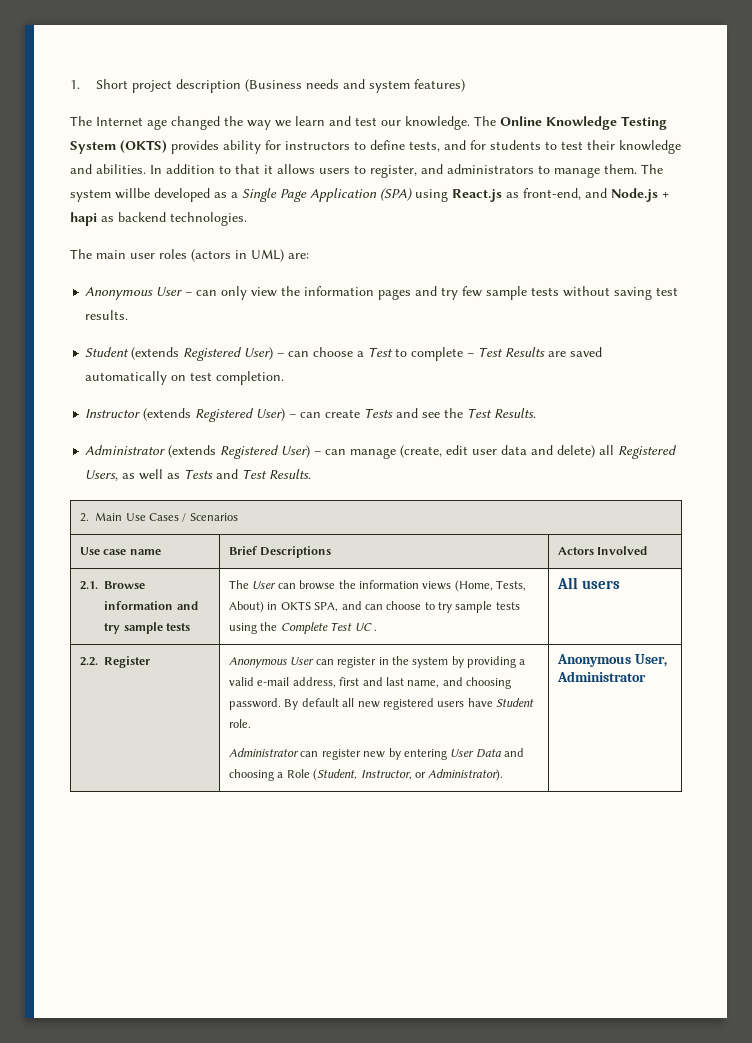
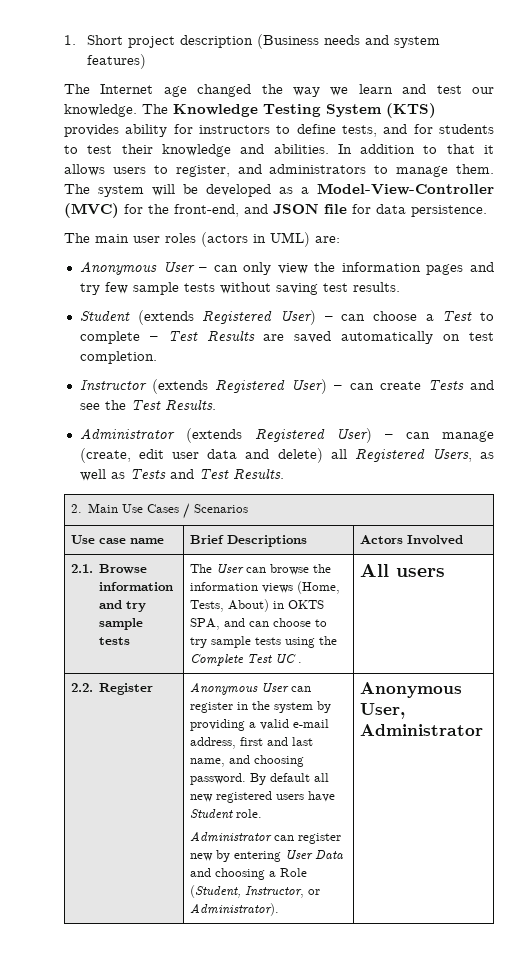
[500,116,542,126] Online -> (168, 109) none
[120,140,167,153] (OKTS) -> [386,103,436,118] (KTS)
[115,188,150,199] willbe -> [152,184,198,196] will be
[242,188,669,202] [70,212,247,226] Single Page Application (SPA) using React.js as front-end, and Node.js + hapi as backend technologies. -> [317,183,494,195] [64,203,487,218] Model-View-Controller (MVC) for the front-end, and JSON file for data persistence.

